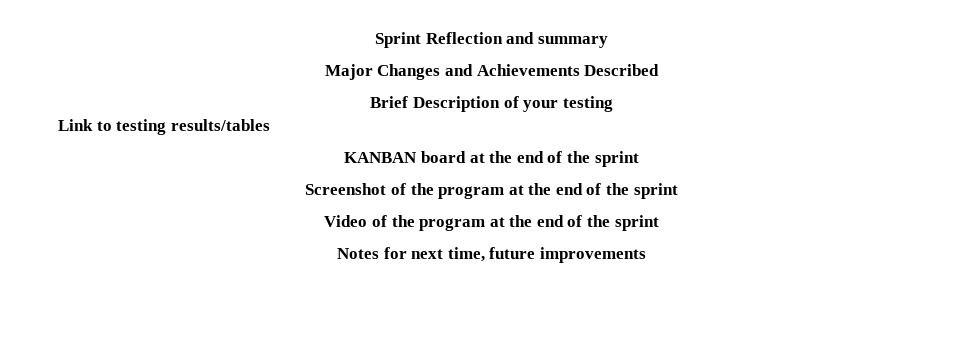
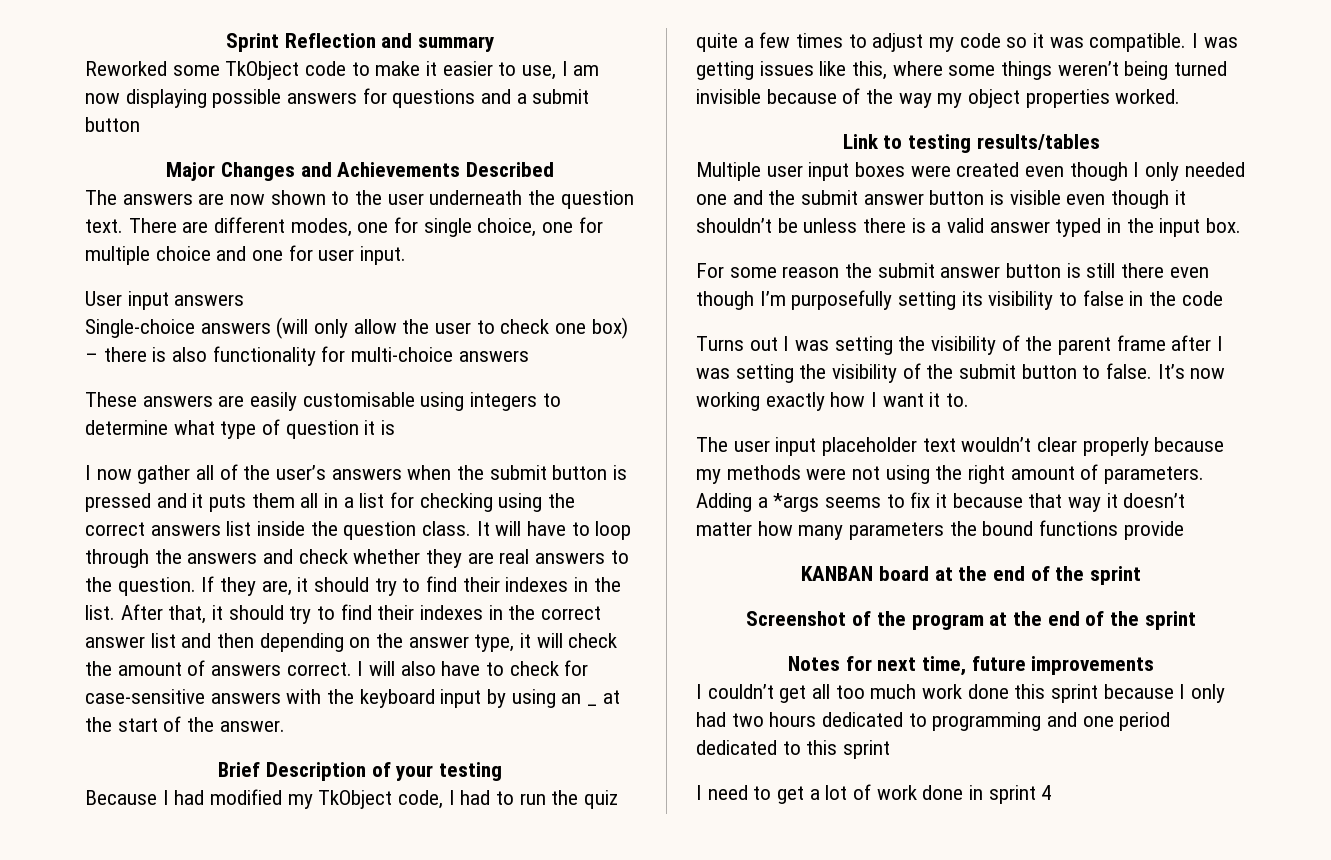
(608, 42) none -> [85,61,600,80] [85,88,590,108] [85,117,140,132] // Reworked some TkObject code to make it easier to use, I am now displaying possible answers for questions and a submit button
(660, 70) none -> [85,190,634,209] [85,217,603,237] [85,245,407,265] [85,291,245,310] [85,317,628,339] [85,346,529,366] [85,392,561,411] [85,419,396,439] [85,464,628,484] [85,492,576,512] [85,521,632,540] [85,549,629,568] [85,576,621,596] [85,604,602,624] [85,633,618,652] [85,660,589,676] [85,689,582,708] [587,704,598,706] [602,690,620,704] [85,716,285,732] // The answers are now shown to the user underneath the question text. There are different modes, one for single choice, one for multiple choice and one for user input. // User input answers // Single-choice answers (will only allow the user to check one box) – there is also functionality for multi-choice answers // These answers are easily customisable using integers to determine what type of question it is // I now gather all of the user’s answers when the submit button is pressed and it puts them all in a list for checking using the correct answers list inside the question class. It will have to loop through the answers and check whether they are real answers to the question. If they are, it should try to find their indexes in the list. After that, it should try to find their indexes in the correct answer list and then depending on the answer type, it will check the amount of answers correct. I will also have to check for case-sensitive answers with the keyboard input by using an _ at the start of the answer.
[58,119,270,135] Link to testing results/tables -> [85,789,619,809] [696,32,1238,52] [696,61,1228,80] [696,88,1181,108] [842,134,1100,153] [696,162,1245,181] [696,190,1186,209] [696,218,1242,237] [696,263,1209,278] [696,290,1223,310] [696,335,1224,355] [696,363,1226,383] [696,392,970,411] [696,437,1225,456] [696,464,1205,484] [696,492,1186,512] [696,520,1184,540] Because I had modified my TkObject code, I had to run the quiz quite a few times to adjust my code so it was compatible. I was getting issues like this, where some things weren’t being turned invisible because of the way my object properties worked. // Link to testing results/tables // Multiple user input boxes were created even though I only needed one and the submit answer button is visible even though it shouldn’t be unless there is a valid answer typed in the input box. // For some reason the submit answer button is still there even though I’m purposefully setting its visibility to false in the code // Turns out I was setting the visibility of the parent frame after I was setting the visibility of the submit button to false. It’s now working exactly how I want it to. // The user input placeholder text wouldn’t clear properly because my methods were not using the right amount of parameters. Adding a *args seems to fix it because that way it doesn’t matter how many parameters the bound functions provide
[324,215,659,231] // Video of the program at the end of the sprint -> (1196, 620) none
(646, 255) none -> [696,684,1226,703] [696,712,1171,731] [696,740,891,759] [696,784,1052,804] // I couldn’t get all too much work done this sprint because I only had two hours dedicated to programming and one period dedicated to this sprint // I need to get a lot of work done in sprint 4

